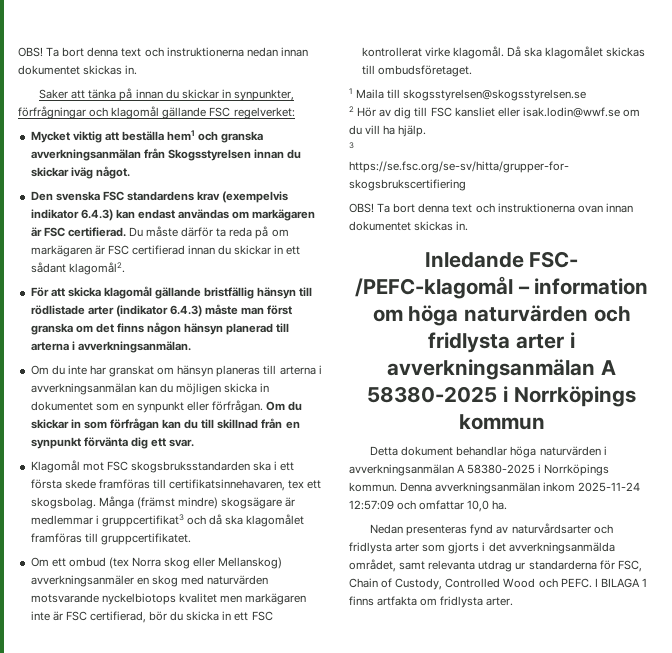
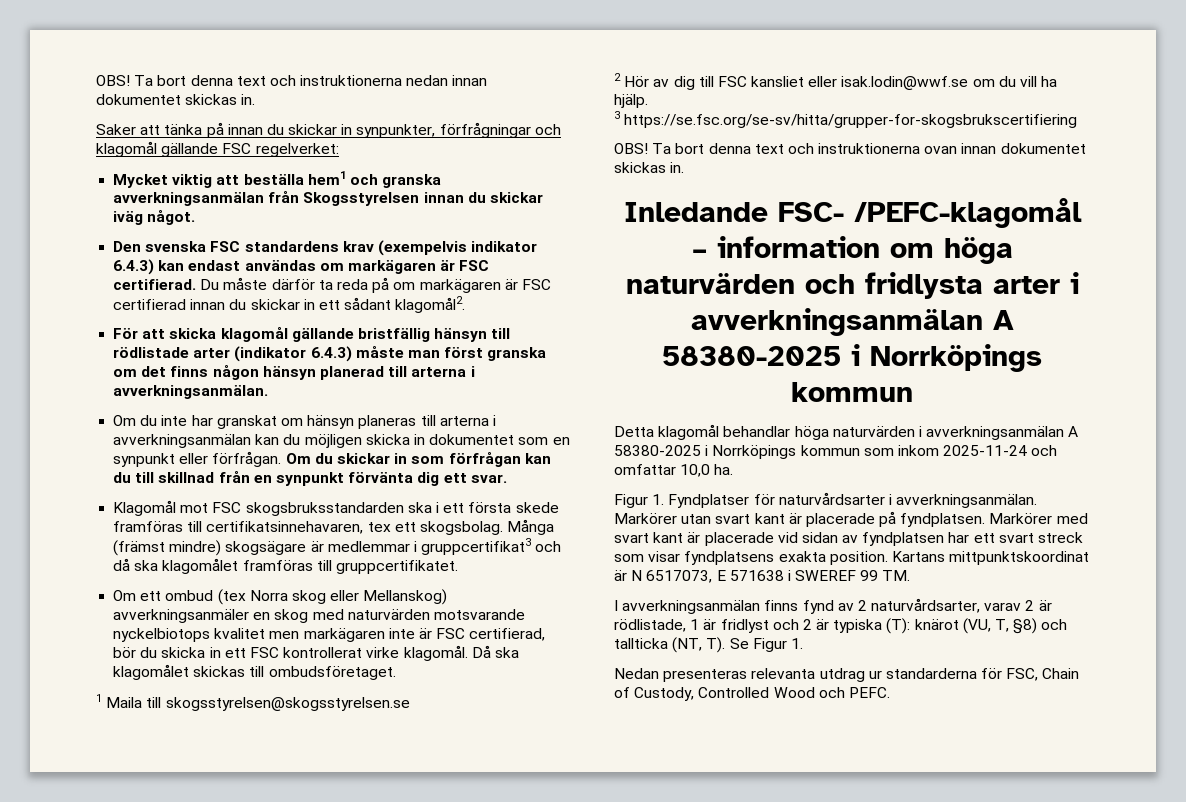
[401,446,454,456] dokument -> [658,424,720,440] klagomål
[349,482,541,494] kommun. Denna avverkningsanmälan -> [800,445,894,456] kommun som
[349,500,394,510] 12:57:09 -> (1028, 450) none
[370,523,613,536] [349,542,615,554] [349,559,426,572] Nedan presenteras fynd av naturvårdsarter och fridlysta arter som gjorts i det avverkningsanmälda området, samt -> [614,492,1038,508] [614,511,1088,527] [614,532,1084,546] [614,551,1090,565] [614,570,911,583] [614,598,1052,614] [614,618,1068,634] [614,637,803,653] [614,668,748,682] Figur 1. Fyndplatser för naturvårdsarter i avverkningsanmälan. Markörer utan svart kant är placerade på fyndplatsen. Markörer med svart kant är placerade vid sidan av fyndplatsen har ett svart streck som visar fyndplatsens exakta position. Kartans mittpunktskoordinat är N 6517073, E 571638 i SWEREF 99 TM. // I avverkningsanmälan finns fynd av 2 naturvårdsarter, varav 2 är rödlistade, 1 är fridlyst och 2 är typiska (T): knärot (VU, T, §8) och tallticka (NT, T). Se Figur 1. // Nedan presenteras
[594,578,647,588] [349,596,514,608] I BILAGA 1 finns artfakta om fridlysta arter. -> (890, 692) none

